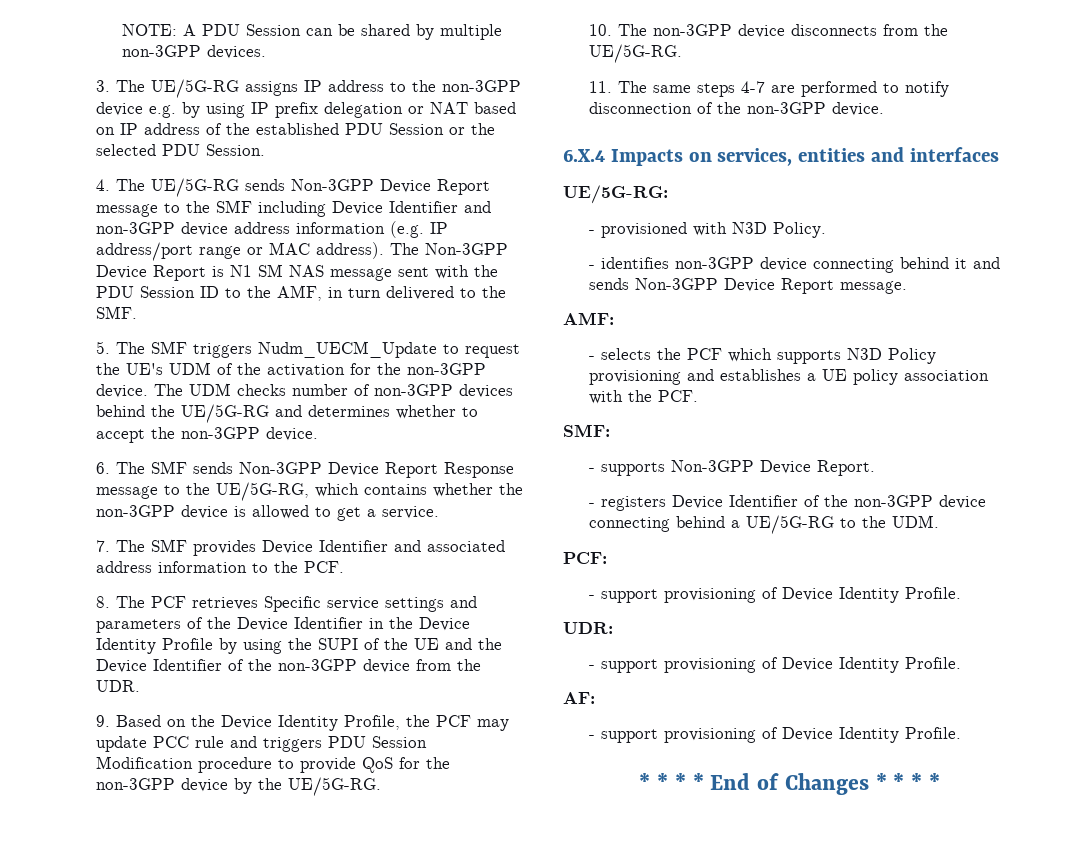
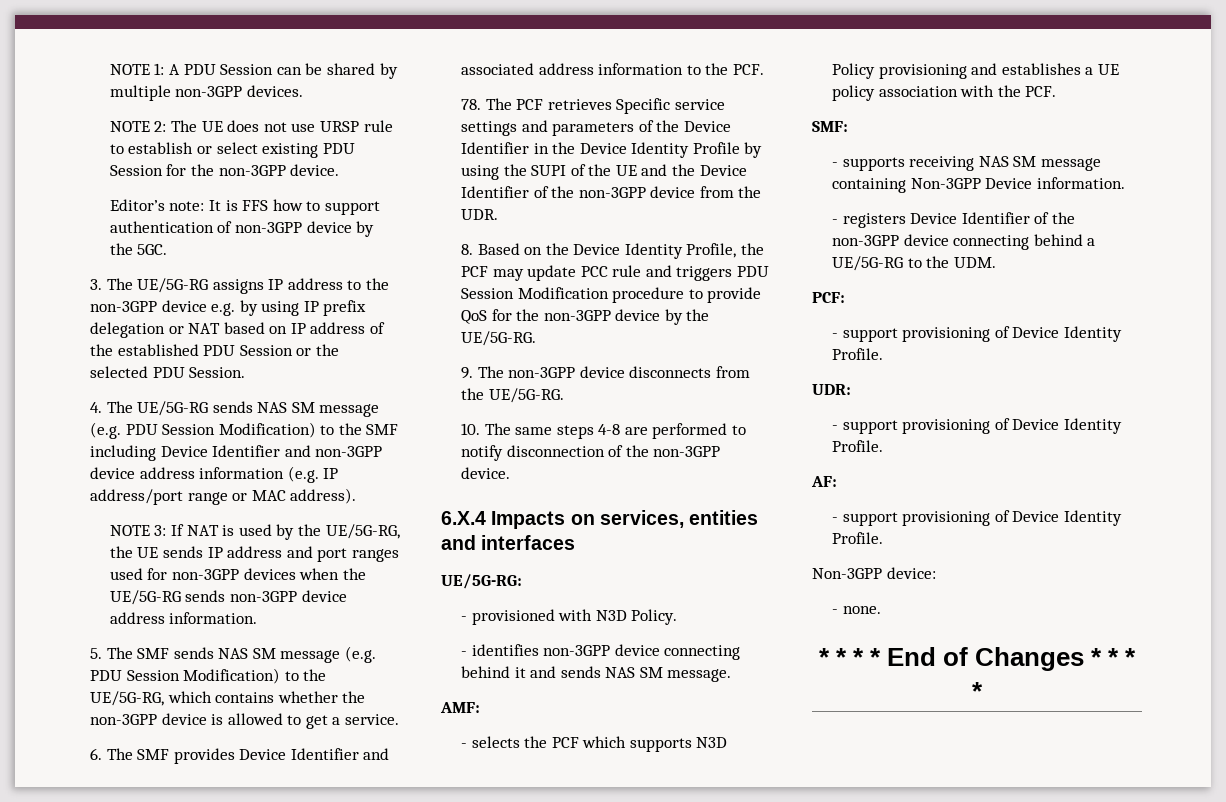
[121,24,177,36] NOTE: -> [109,63,165,75] NOTE 1:
(266, 52) none -> [109,120,393,132] [109,142,355,158] [109,164,340,176] [109,199,381,215] [109,221,375,237] [109,243,168,255] // NOTE 2: The UE does not use URSP rule to establish or select existing PDU Session for the non-3GPP device. // Editor’s note: It is FFS how to support authentication of non-3GPP device by the 5GC.
[290,179,490,195] [95,204,158,217] Non-3GPP Device Report message -> [257,402,380,417] [89,422,316,439] NAS SM message (e.g. PDU Session Modification)
[389,243,508,255] [95,264,498,281] [95,285,506,301] [95,306,137,319] [95,341,520,358] [95,362,486,377] [95,383,513,398] [95,404,478,423] [95,427,318,443] [95,461,514,478] [95,486,158,499] The Non-3GPP Device Report is N1 SM NAS message sent with the PDU Session ID to the AMF, in turn delivered to the SMF. // 5. The SMF triggers Nudm_UECM_Update to request the UE's UDM of the activation for the non-3GPP device. The UDM checks number of non-3GPP devices behind the UE/5G-RG and determines whether to accept the non-3GPP device. // 6. The SMF sends Non-3GPP Device Report Response message -> [109,524,400,540] [109,546,400,562] [109,568,366,580] [109,590,347,605] [109,612,258,624] [89,646,377,663] [89,668,281,684] // NOTE 3: If NAT is used by the UE/5G-RG, the UE sends IP address and port ranges used for non-3GPP devices when the UE/5G-RG sends non-3GPP device address information. // 5. The SMF sends NAS SM message (e.g. PDU Session Modification)
[95,540,110,552] 7. -> [89,748,102,760] 6.
[95,596,110,608] 8. -> [460,99,481,110] 78.
[95,715,110,727] 9. -> [460,244,473,255] 8.
[588,24,612,36] 10. -> [460,367,473,379] 9.
[588,81,612,93] 11. -> [460,423,480,435] 10.
[740,81,765,93] 4-7 -> [598,424,621,435] 4-8
[634,278,834,294] Non-3GPP Device Report -> [605,667,663,678] NAS SM
[670,460,875,476] Non-3GPP Device Report. -> [909,156,1101,171] [831,177,1125,193] receiving NAS SM message containing Non-3GPP Device information.
(961, 733) none -> [812,567,936,579] [831,606,881,614] // Non-3GPP device: // - none.

